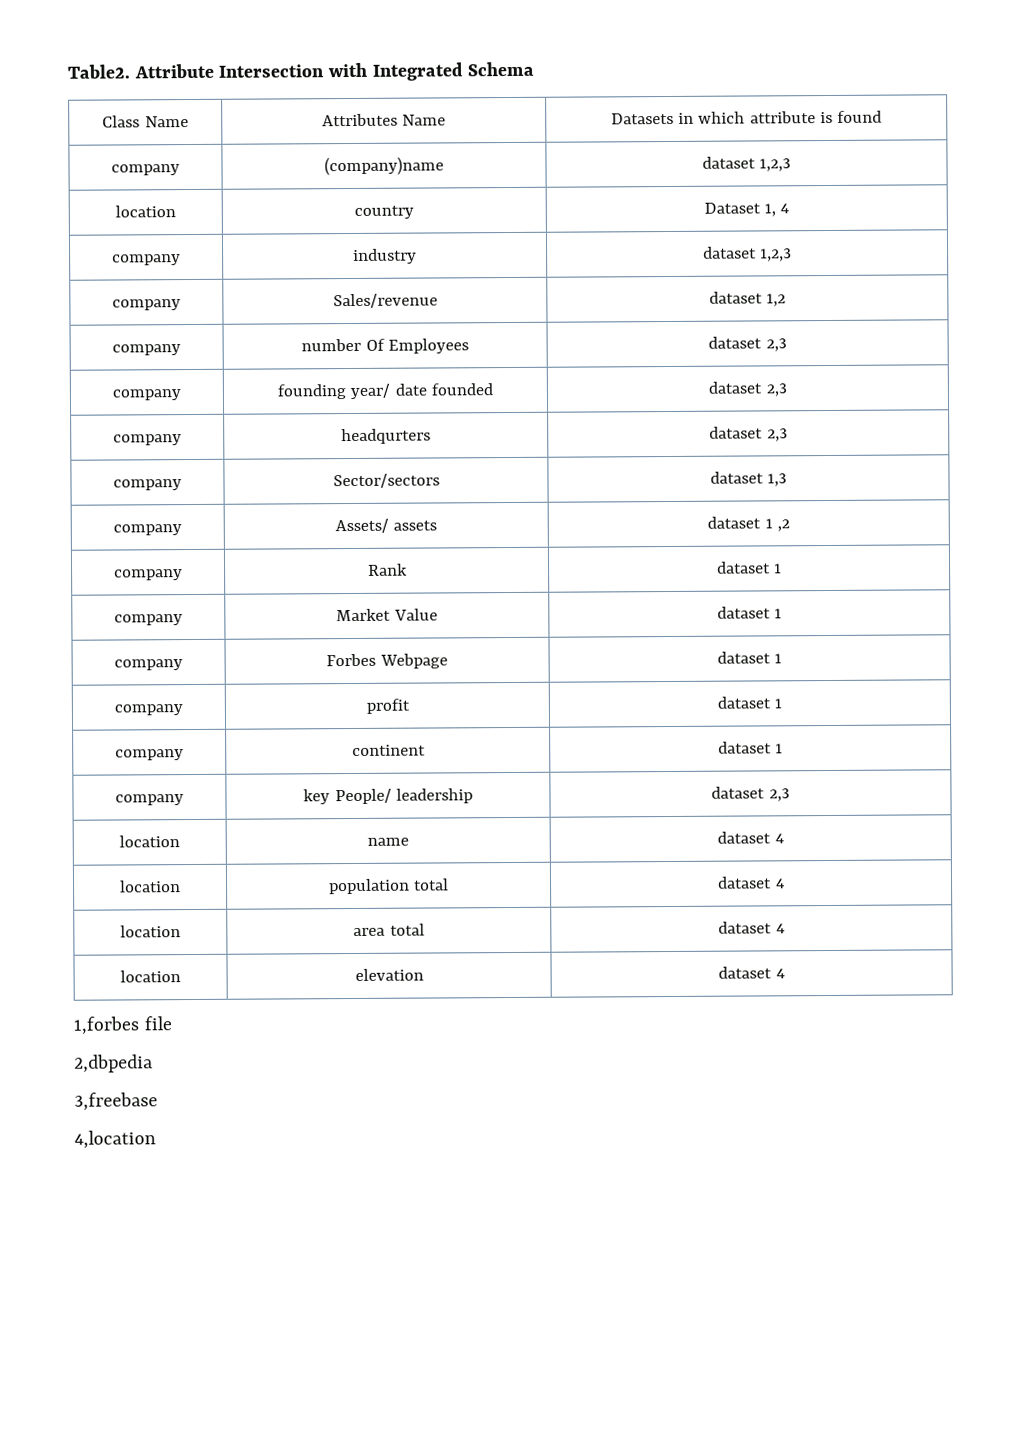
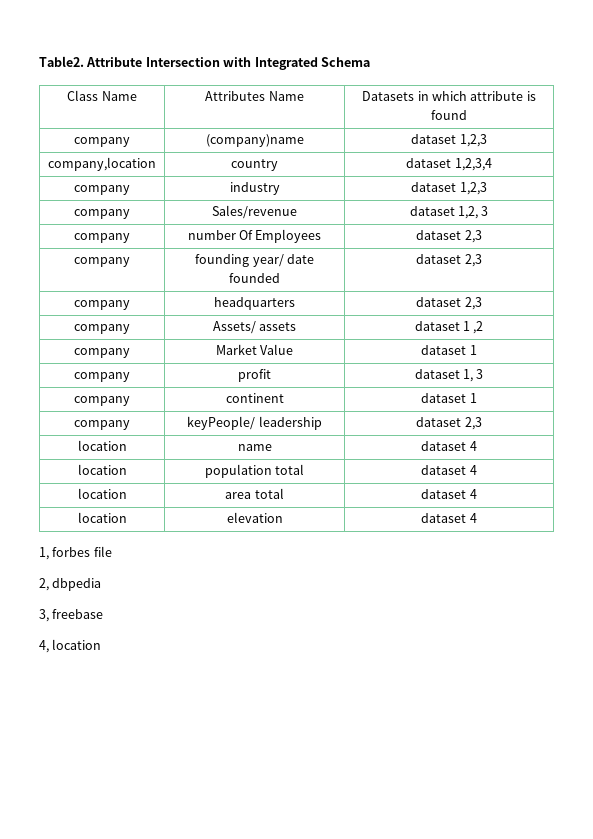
[115,205,176,218] location -> [48,157,156,171] company,location
[703,202,790,217] Dataset 1, 4 -> [406,158,492,171] dataset 1,2,3,4
[766,293,787,307] 1,2 -> [458,206,489,219] 1,2, 3
[341,428,431,445] [709,426,788,442] [113,479,182,491] [332,473,440,489] [709,471,788,487] headqurters | dataset 2,3 // company | Sector/sectors | dataset 1,3 -> [214,297,295,310] [416,297,482,310] headquarters | dataset 2,3
[114,569,183,581] [367,563,408,576] [716,561,783,574] // company | Rank | dataset 1 -> (484, 327) none
[114,659,183,671] [326,653,448,669] [716,651,783,664] // company | Forbes Webpage | dataset 1 -> (477, 350) none
[774,698,783,709] 1 -> [463,369,484,382] 1, 3
[303,788,392,805] key People/ -> [187,416,256,430] keyPeople/
[73,1016,139,1035] 1,forbes -> [39,547,91,560] 1, forbes
[74,1054,153,1073] [74,1092,158,1111] [74,1130,156,1149] 2,dbpedia // 3,freebase // 4,location -> [39,578,102,591] [39,609,104,622] [39,639,102,653] 2, dbpedia // 3, freebase // 4, location

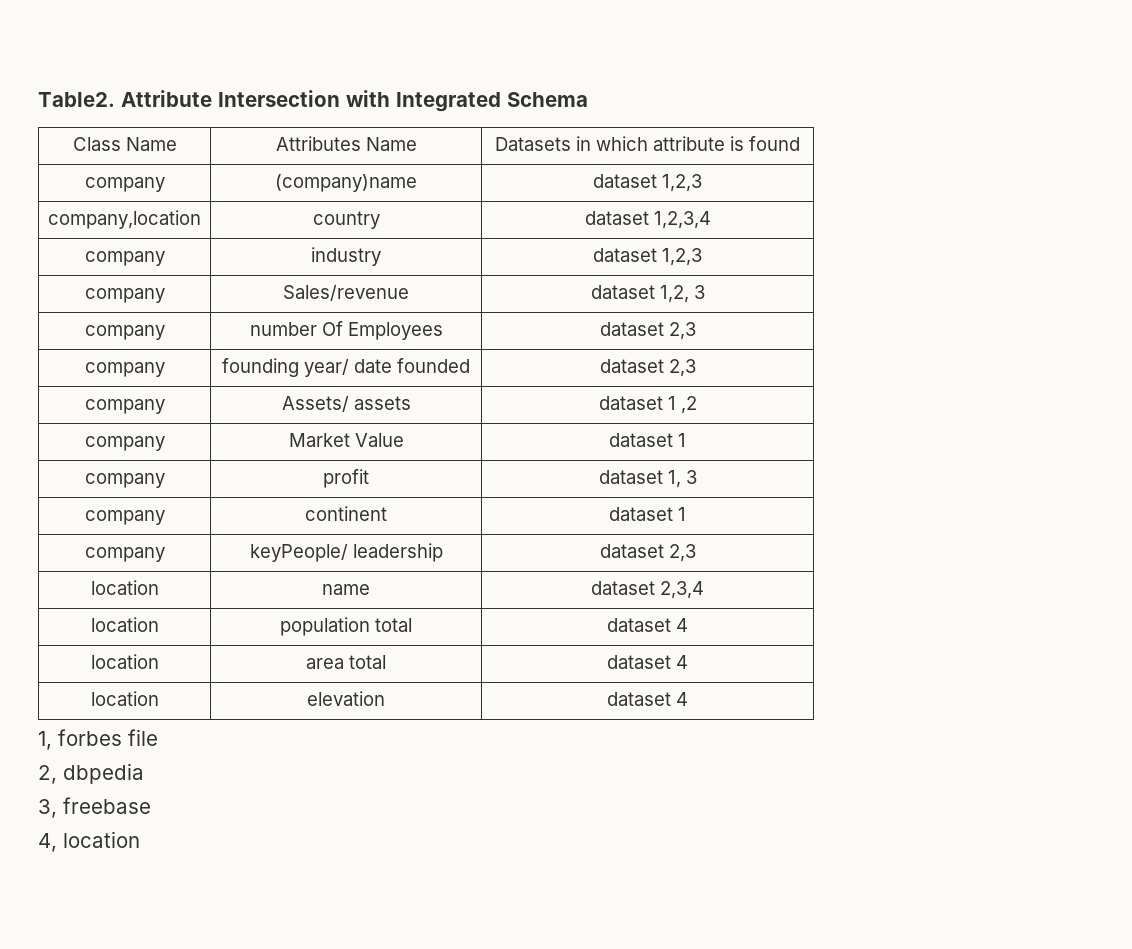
[74,300,130,310] [214,297,295,310] [416,297,482,310] // company | headquarters | dataset 2,3 -> (696, 368) none
[469,441,477,451] 4 -> [660,581,704,599] 2,3,4

